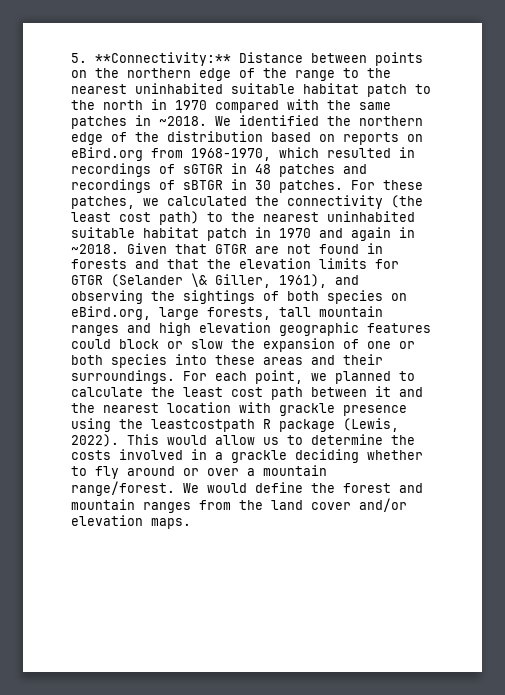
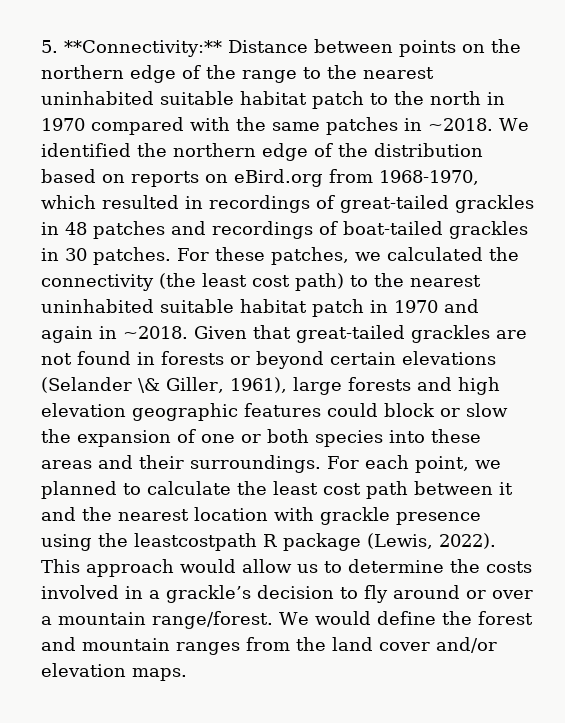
[183,164,223,174] sGTGR -> [340,195,534,213] great-tailed grackles
[183,180,223,190] sBTGR -> [343,221,528,239] boat-tailed grackles
[215,244,247,254] GTGR -> [296,325,490,343] great-tailed grackles
[135,258,399,269] [71,273,359,288] [71,290,407,304] [71,306,383,320] [71,325,119,336] and that the elevation limits for GTGR (Selander \& Giller, 1961), and observing the sightings of both species on eBird.org, large forests, tall mountain ranges -> [230,351,496,369] [41,377,411,395] or beyond certain elevations (Selander \& Giller, 1961), large forests
(159, 439) none -> [86,559,174,577] approach
[231,449,423,463] grackle deciding whether -> [166,585,334,603] grackle’s decision

